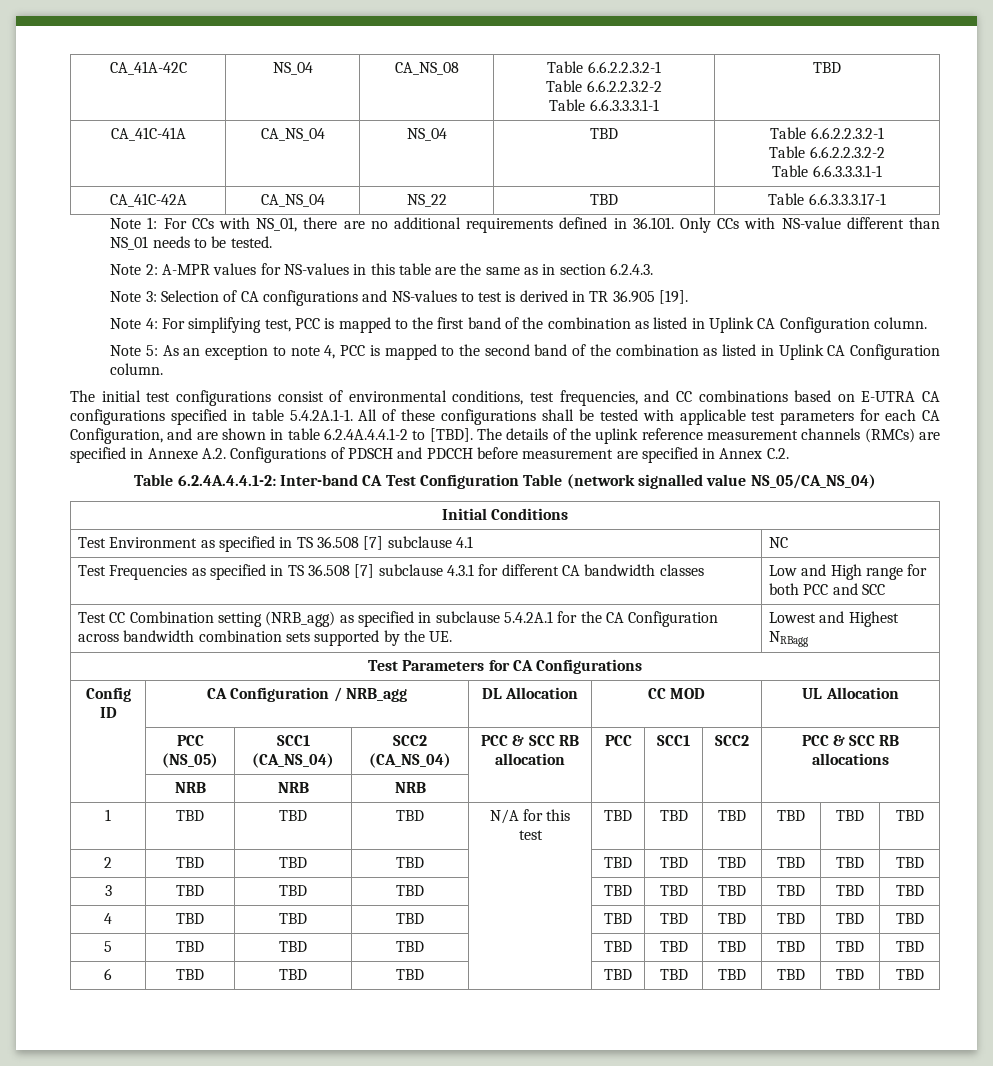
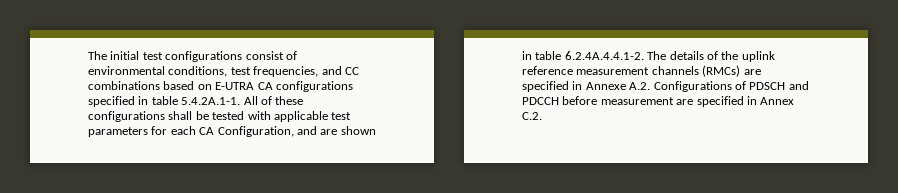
[109,61,187,75] [272,62,313,75] [394,62,459,75] [547,61,661,73] [546,80,662,92] [549,99,659,111] [813,62,841,73] [110,127,186,141] [260,128,325,141] [406,128,447,141] [590,128,618,139] [770,127,884,139] [769,146,885,158] [772,165,882,177] [109,193,187,207] [260,194,325,207] [406,194,447,207] [590,194,618,205] [768,193,886,205] [110,217,940,233] [110,236,272,250] [110,263,654,275] [110,290,689,306] [110,317,927,333] [110,344,941,360] [110,363,164,375] CA_41A-42C | NS_04 | CA_NS_08 | Table 6.6.2.2.3.2-1 // Table 6.6.2.2.3.2-2 // Table 6.6.3.3.3.1-1 | TBD // CA_41C-41A | CA_NS_04 | NS_04 | TBD | Table 6.6.2.2.3.2-1 // Table 6.6.2.2.3.2-2 // Table 6.6.3.3.3.1-1 // CA_41C-42A | CA_NS_04 | NS_22 | TBD | Table 6.6.3.3.3.17-1 // Note 1: For CCs with NS_01, there are no additional requirements defined in 36.101. Only CCs with NS-value different than NS_01 needs to be tested. // Note 2: A-MPR values for NS-values in this table are the same as in section 6.2.4.3. // Note 3: Selection of CA configurations and NS-values to test is derived in TR 36.905 [19]. // Note 4: For simplifying test, PCC is mapped to the first band of the combination as listed in Uplink CA Configuration column. // Note 5: As an exception to note 4, PCC is mapped to the second band of the combination as listed in Uplink CA Configuration column. // -> (88, 55) none
[324,428,473,442] 6.2.4A.4.4.1-2 to [TBD]. -> [564,51,644,60] 6.2.4A.4.4.1-2.
[134,474,876,489] [441,508,569,520] [78,536,473,552] [769,537,789,548] [78,564,704,580] [769,564,928,580] [769,583,886,595] [78,611,719,627] [78,630,453,646] [769,611,899,627] [769,631,809,647] [367,659,643,674] [85,687,131,702] [99,707,117,718] [207,687,407,702] [481,687,579,699] [647,688,706,699] [802,687,899,699] [176,735,204,746] [162,753,218,768] [276,735,310,746] [252,753,334,768] [393,735,427,746] [369,753,451,768] [481,735,579,746] [495,753,565,765] [604,735,632,746] [657,735,690,746] [715,735,749,746] [801,735,900,746] [812,753,889,765] [174,782,206,793] [277,782,309,793] [394,782,426,793] [105,809,111,821] [176,810,204,821] [279,810,307,821] [396,810,424,821] [489,809,571,824] [518,830,543,840] [604,810,632,821] [659,810,688,821] [718,810,746,821] [777,810,805,821] [836,810,864,821] [895,810,924,821] [104,857,112,868] [176,857,204,868] [279,857,307,868] [396,857,424,868] [604,857,632,868] [659,857,688,868] [718,857,746,868] [777,857,805,868] [836,857,864,868] [895,857,924,868] [104,885,112,896] [176,885,204,896] [279,885,307,896] [396,885,424,896] [604,885,632,896] [659,885,688,896] [718,885,746,896] [777,885,805,896] [836,885,864,896] [895,885,924,896] [104,913,112,924] [176,913,204,924] [279,913,307,924] [396,913,424,924] [604,913,632,924] [659,913,688,924] [718,913,746,924] [777,913,805,924] [836,913,864,924] [895,913,924,924] [104,941,112,952] [176,941,204,952] [279,941,307,952] [396,941,424,952] [604,941,632,952] [659,941,688,952] [718,941,746,952] [777,941,805,952] [836,941,864,952] [895,941,924,952] [104,968,112,980] [176,969,204,980] [279,969,307,980] [396,969,424,980] [604,969,632,980] [659,969,688,980] [718,969,746,980] [777,969,805,980] [836,969,864,980] [895,969,924,980] // Table 6.2.4A.4.4.1-2: Inter-band CA Test Configuration Table (network signalled value NS_05/CA_NS_04) // Initial Conditions // Test Environment as specified in TS 36.508 [7] subclause 4.1 | NC // Test Frequencies as specified in TS 36.508 [7] subclause 4.3.1 for different CA bandwidth classes | Low and High range for both PCC and SCC // Test CC Combination setting (NRB_agg) as specified in subclause 5.4.2A.1 for the CA Configuration across bandwidth combination sets supported by the UE. | Lowest and Highest NRBagg // Test Parameters for CA Configurations // Config ID | CA Configuration / NRB_agg | DL Allocation | CC MOD | UL Allocation // | PCC (NS_05) | SCC1 (CA_NS_04) | SCC2 (CA_NS_04) | PCC & SCC RB allocation | PCC | SCC1 | SCC2 | PCC & SCC RB allocations // | NRB | NRB | NRB | | | | | // 1 | TBD | TBD | TBD | N/A for this test | TBD | TBD | TBD | TBD | TBD | TBD // 2 | TBD | TBD | TBD | | TBD | TBD | TBD | TBD | TBD | TBD // 3 | TBD | TBD | TBD | | TBD | TBD | TBD | TBD | TBD | TBD // 4 | TBD | TBD | TBD | | TBD | TBD | TBD | TBD | TBD | TBD // 5 | TBD | TBD | TBD | | TBD | TBD | TBD | TBD | TBD | TBD // 6 | TBD | TBD | TBD | | TBD | TBD | TBD | TBD | TBD | TBD -> (542, 116) none

